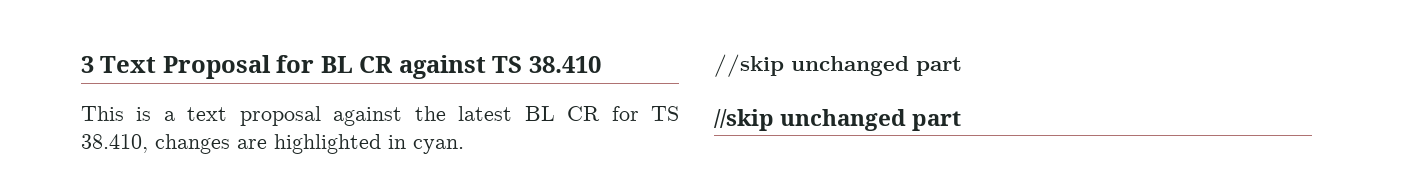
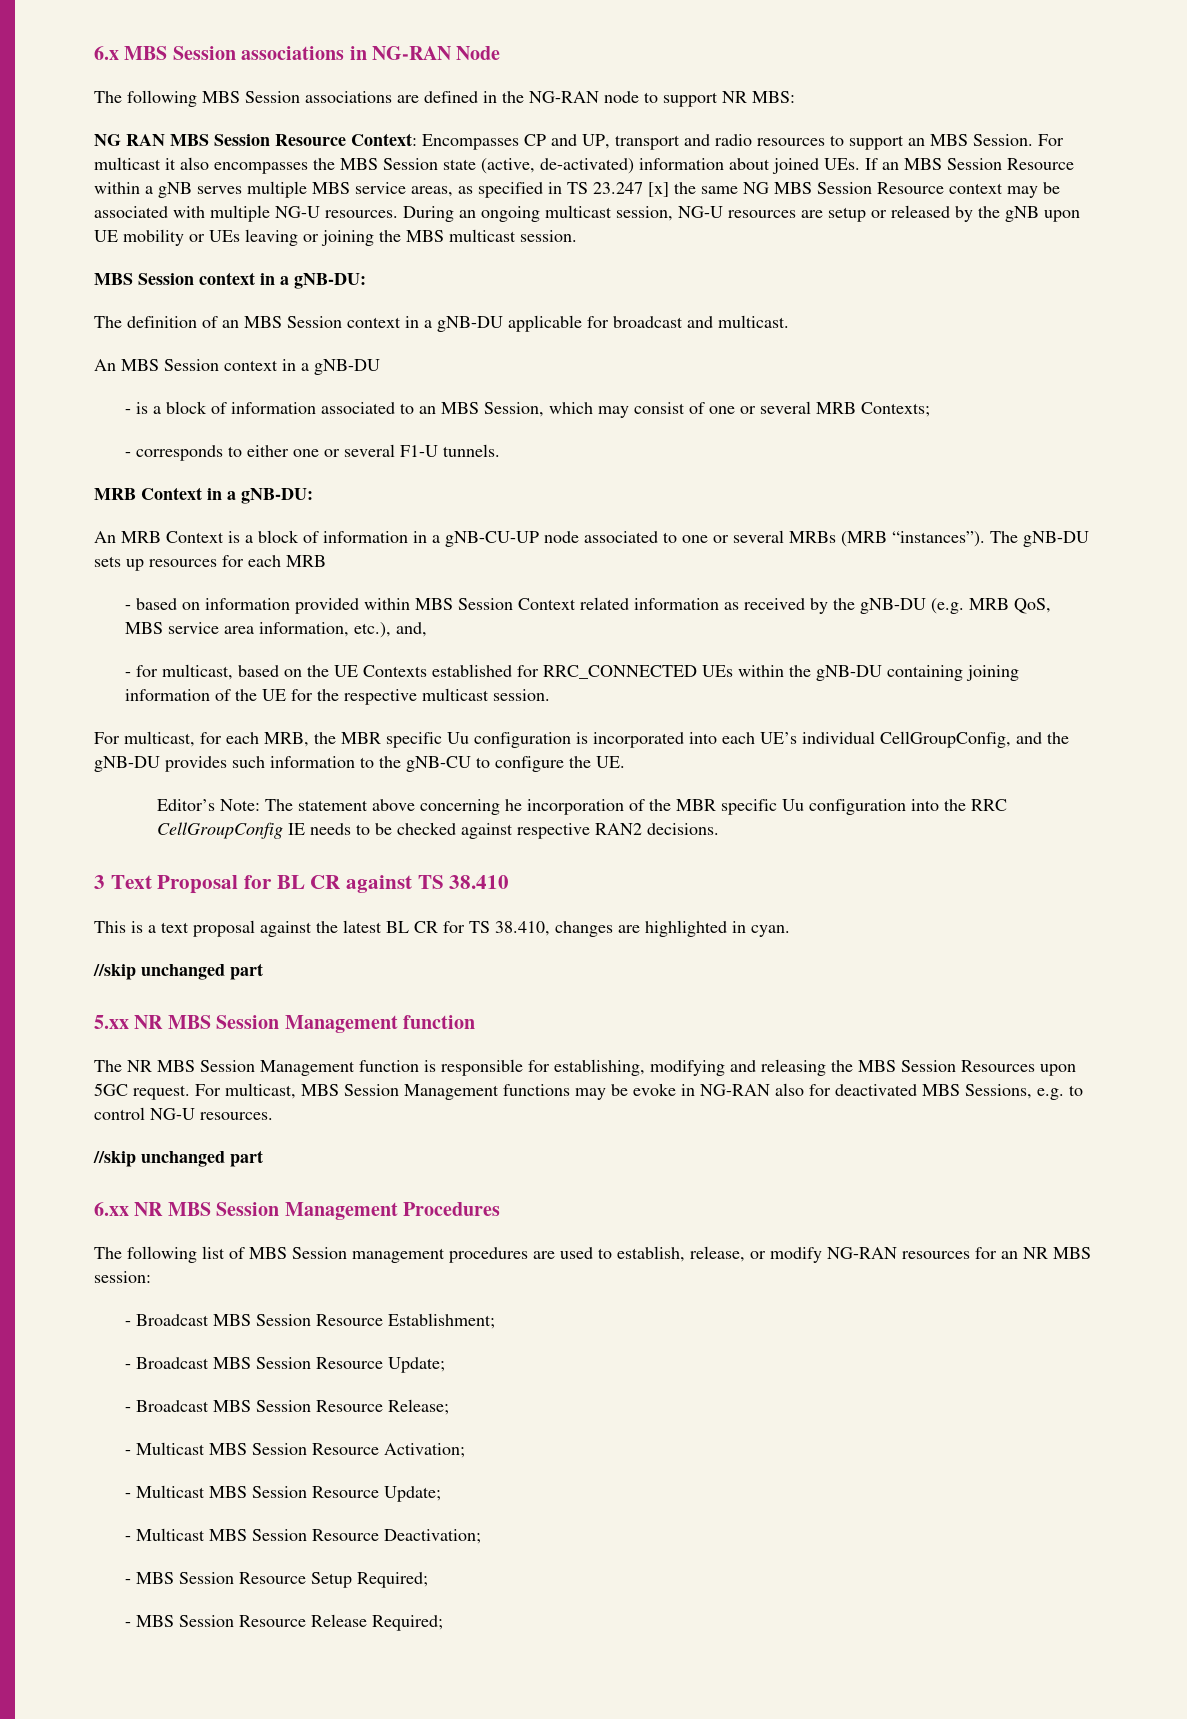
(81, 64) none -> [94,46,501,60] [94,90,795,107] [94,133,1064,150] [94,157,1074,174] [94,181,1060,198] [94,205,1080,222] [94,229,577,246] [94,272,366,289] [94,315,789,332] [94,359,380,375] [125,401,931,418] [125,444,501,461] [94,487,313,504] [94,530,1089,547] [94,555,326,571] [125,597,1052,614] [125,622,428,638] [125,664,1020,681] [125,688,551,705] [94,731,1069,748] [94,756,625,772] [156,799,1007,815] [156,822,719,839] 6.x MBS Session associations in NG-RAN Node // The following MBS Session associations are defined in the NG-RAN node to support NR MBS: // NG RAN MBS Session Resource Context: Encompasses CP and UP, transport and radio resources to support an MBS Session. For multicast it also encompasses the MBS Session state (active, de-activated) information about joined UEs. If an MBS Session Resource within a gNB serves multiple MBS service areas, as specified in TS 23.247 [x] the same NG MBS Session Resource context may be associated with multiple NG-U resources. During an ongoing multicast session, NG-U resources are setup or released by the gNB upon UE mobility or UEs leaving or joining the MBS multicast session. // MBS Session context in a gNB-DU: // The definition of an MBS Session context in a gNB-DU applicable for broadcast and multicast. // An MBS Session context in a gNB-DU // - is a block of information associated to an MBS Session, which may consist of one or several MRB Contexts; // - corresponds to either one or several F1-U tunnels. // MRB Context in a gNB-DU: // An MRB Context is a block of information in a gNB-CU-UP node associated to one or several MRBs (MRB “instances”). The gNB-DU sets up resources for each MRB // - based on information provided within MBS Session Context related information as received by the gNB-DU (e.g. MRB QoS, MBS service area information, etc.), and, // - for multicast, based on the UE Contexts established for RRC_CONNECTED UEs within the gNB-DU containing joining information of the UE for the respective multicast session. // For multicast, for each MRB, the MBR specific Uu configuration is incorporated into each UE’s individual CellGroupConfig, and the gNB-DU provides such information to the gNB-CU to configure the UE. // Editor’s Note: The statement above concerning he incorporation of the MBR specific Uu configuration into the RRC CellGroupConfig IE needs to be checked against respective RAN2 decisions. //
[714,109,962,131] //skip unchanged part -> [94,1015,475,1033] [94,1059,1076,1076] [94,1083,1083,1100] [94,1107,273,1120] [93,1150,263,1167] [94,1202,500,1220] [94,1246,1091,1263] [94,1271,151,1283] [125,1313,496,1329] [125,1357,446,1373] [125,1399,450,1415] [125,1442,466,1458] [125,1485,442,1502] [125,1528,482,1544] [125,1572,429,1588] [125,1614,444,1631] 5.xx NR MBS Session Management function // The NR MBS Session Management function is responsible for establishing, modifying and releasing the MBS Session Resources upon 5GC request. For multicast, MBS Session Management functions may be evoke in NG-RAN also for deactivated MBS Sessions, e.g. to control NG-U resources. // //skip unchanged part // 6.xx NR MBS Session Management Procedures // The following list of MBS Session management procedures are used to establish, release, or modify NG-RAN resources for an NR MBS session: // - Broadcast MBS Session Resource Establishment; // - Broadcast MBS Session Resource Update; // - Broadcast MBS Session Resource Release; // - Multicast MBS Session Resource Activation; // - Multicast MBS Session Resource Update; // - Multicast MBS Session Resource Deactivation; // - MBS Session Resource Setup Required; // - MBS Session Resource Release Required;

